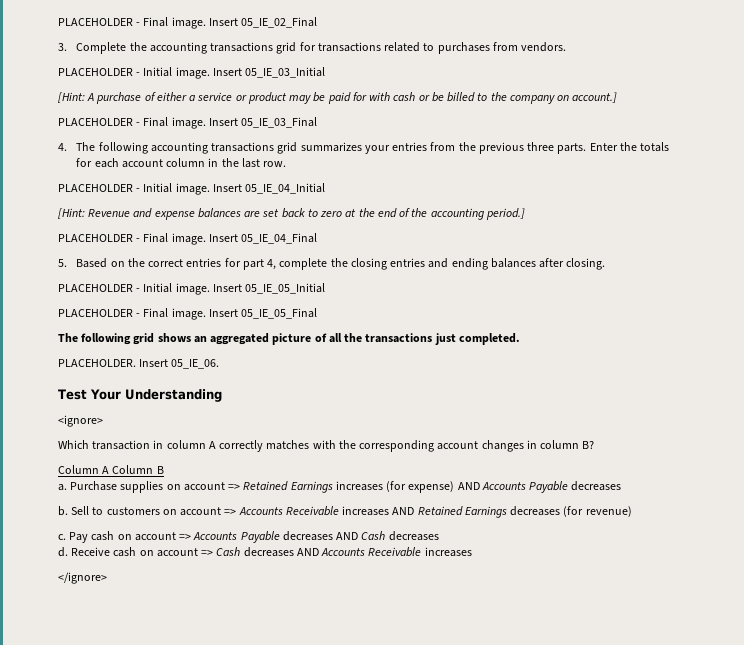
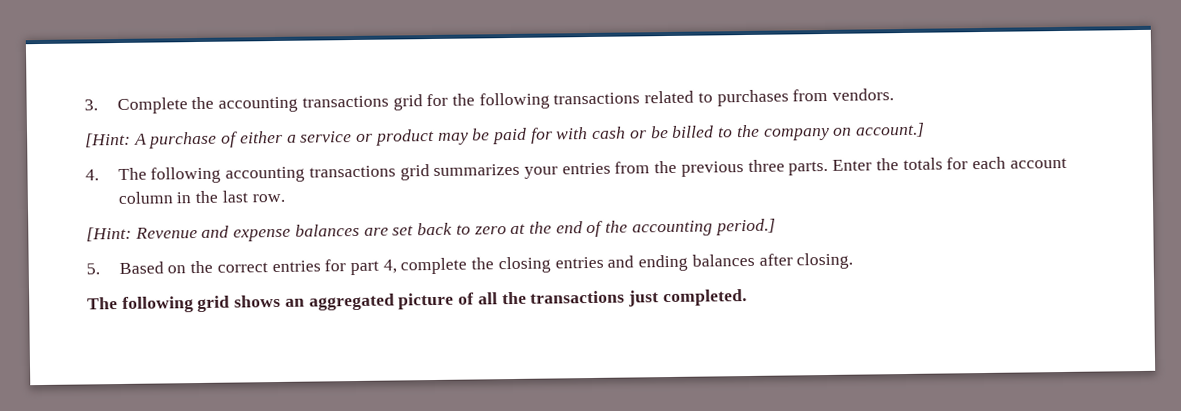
[58,17,318,29] PLACEHOLDER - Final image. Insert 05_IE_02_Final // -> (84, 105) none
(316, 46) none -> [451,92,550,110] the following
[58,67,326,79] // PLACEHOLDER - Initial image. Insert 05_IE_03_Initial -> (895, 94) none
[58,117,318,129] // PLACEHOLDER - Final image. Insert 05_IE_03_Final -> (925, 130) none
[58,183,326,195] // PLACEHOLDER - Initial image. Insert 05_IE_04_Initial -> (285, 198) none
[58,233,318,245] // PLACEHOLDER - Final image. Insert 05_IE_04_Final -> (776, 227) none
[58,283,326,295] [58,308,318,320] // PLACEHOLDER - Initial image. Insert 05_IE_05_Initial // PLACEHOLDER - Final image. Insert 05_IE_05_Final -> (854, 261) none
[58,359,220,369] [58,389,222,402] [58,415,103,427] [58,440,595,452] [58,465,164,474] [58,481,622,493] [58,506,632,518] [58,531,439,543] [58,547,472,557] [58,572,107,584] // PLACEHOLDER. Insert 05_IE_06. // Test Your Understanding // <ignore> // Which transaction in column A correctly matches with the corresponding account changes in column B? // Column A Column B // a. Purchase supplies on account => Retained Earnings increases (for expense) AND Accounts Payable decreases // b. Sell to customers on account => Accounts Receivable increases AND Retained Earnings decreases (for revenue) // c. Pay cash on account => Accounts Payable decreases AND Cash decreases // d. Receive cash on account => Cash decreases AND Accounts Receivable increases // </ignore> -> (747, 298) none

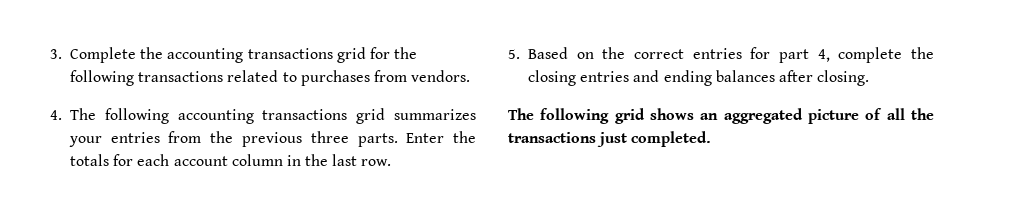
[85,122,925,149] // [Hint: A purchase of either a service or product may be paid for with cash or be billed to the company on account.] -> (471, 76) none
[86,218,776,242] // [Hint: Revenue and expense balances are set back to zero at the end of the accounting period.] -> (392, 162) none

